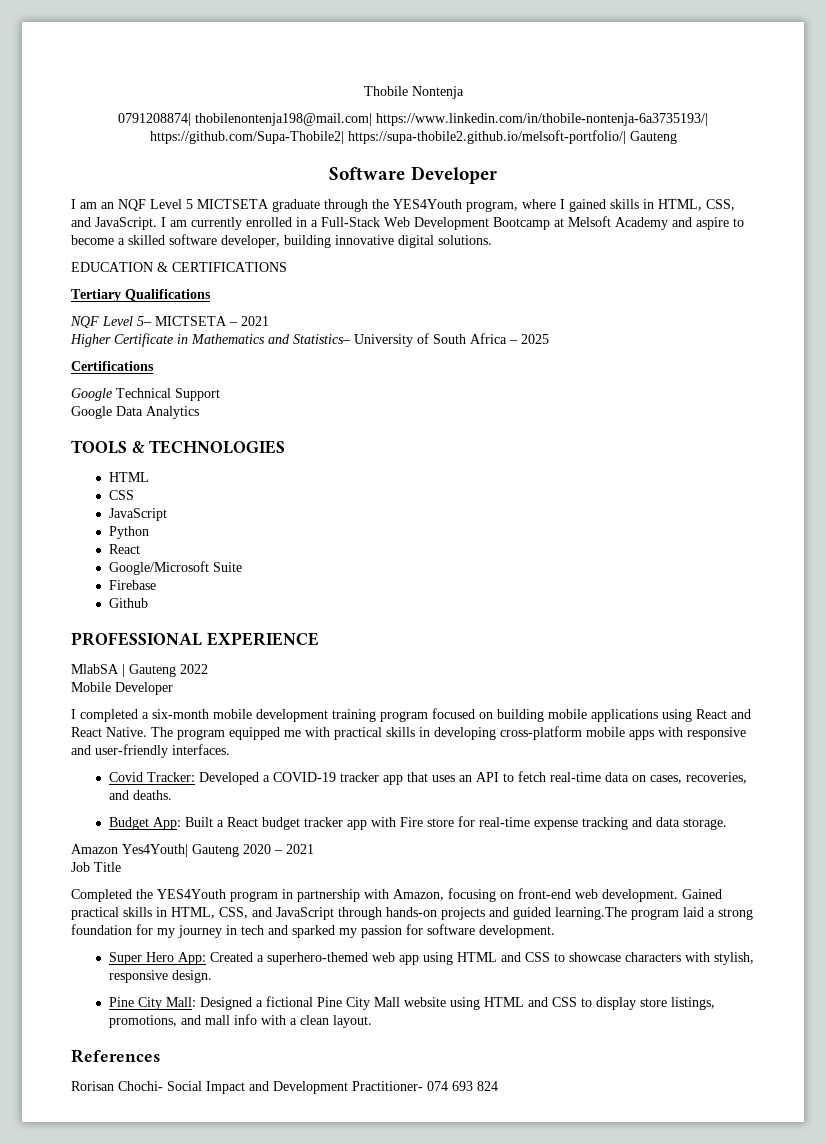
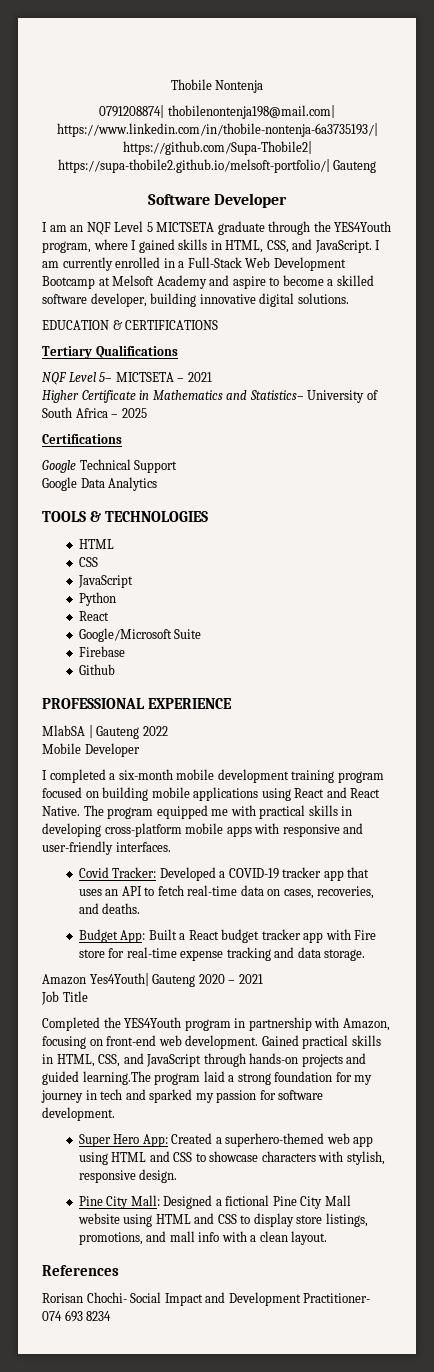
[477,1081,498,1091] 824 -> [86,1311,112,1321] 8234

